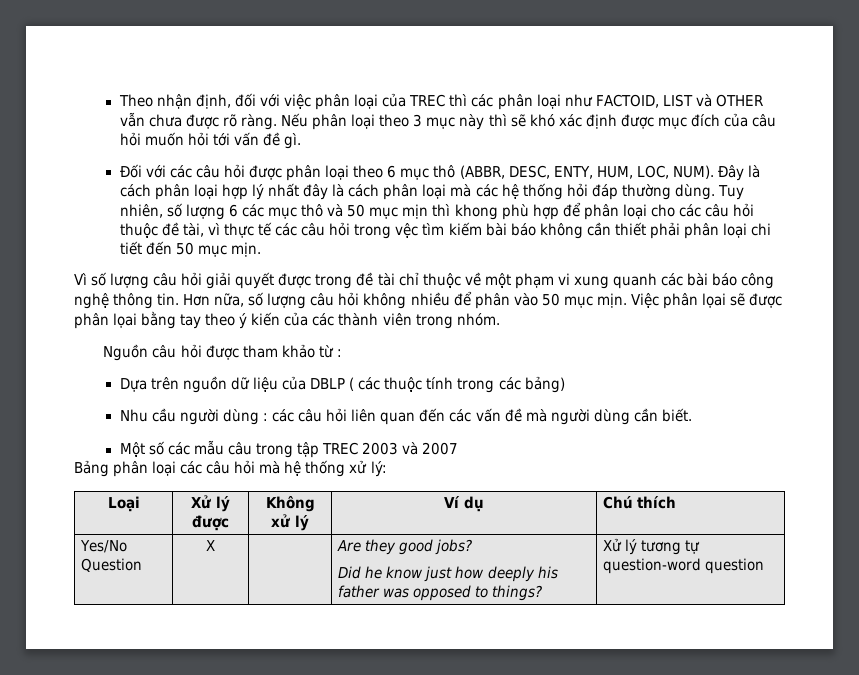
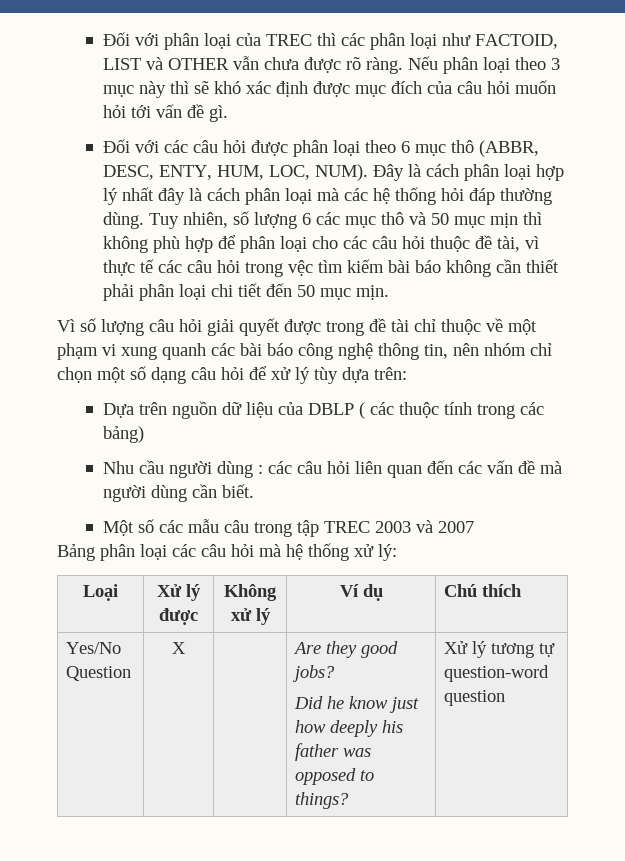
[118,93,312,109] Theo nhận định, đối với việc -> [102,32,159,46] Đối với
[454,204,498,220] khong -> [102,236,148,253] không
[157,291,783,309] [74,311,500,329] [103,344,342,361] tin. Hơn nữa, số lượng câu hỏi không nhiều để phân vào 50 mục mịn. Việc phân lọai sẽ được phân lọai bằng tay theo ý kiến của các thành viên trong nhóm. // Nguồn câu hỏi được tham khảo từ : -> [424,343,552,359] [57,366,407,384] tin, nên nhóm chỉ chọn một số dạng câu hỏi để xử lý tùy dựa trên:

